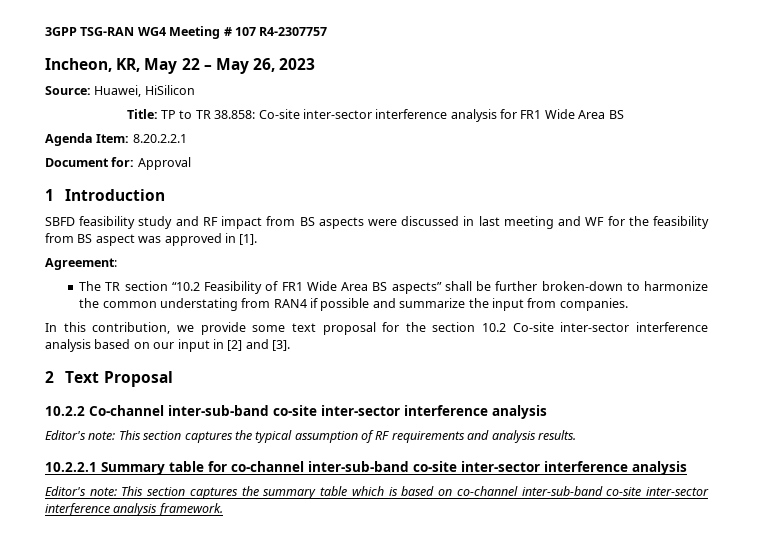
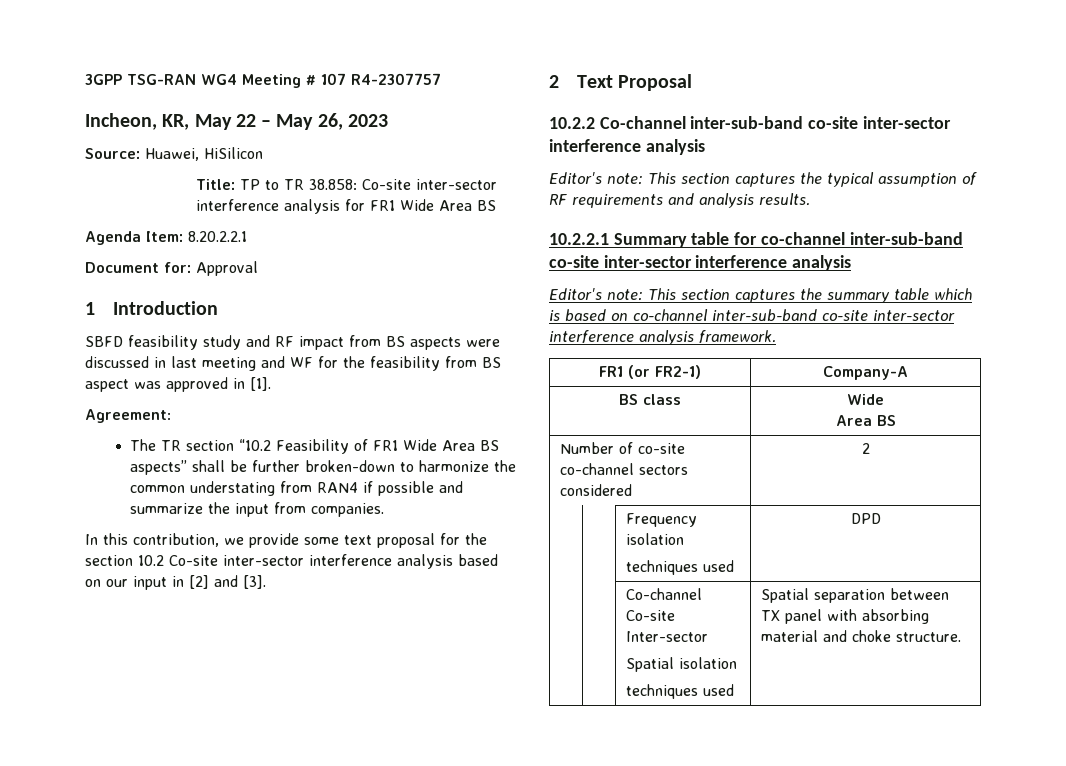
(223, 509) none -> [599,365,701,379] [823,366,908,380] [619,394,681,405] [847,394,884,405] [835,415,896,426] [559,442,685,454] [559,463,688,475] [559,484,632,496] [861,443,870,454] [625,513,697,527] [625,533,684,545] [625,560,734,575] [850,513,881,524] [625,588,702,600] [625,610,675,621] [625,631,708,642] [625,657,737,672] [625,684,734,699] [760,588,949,603] [760,609,929,624] [760,630,961,642] // FR1 (or FR2-1) | Company-A // BS class | Wide // Area BS // Number of co-site co-channel sectors considered | 2 // | | Frequency isolation // techniques used | DPD // | | Co-channel Co-site Inter-sector // Spatial isolation // techniques used | Spatial separation between TX panel with absorbing material and choke structure.

